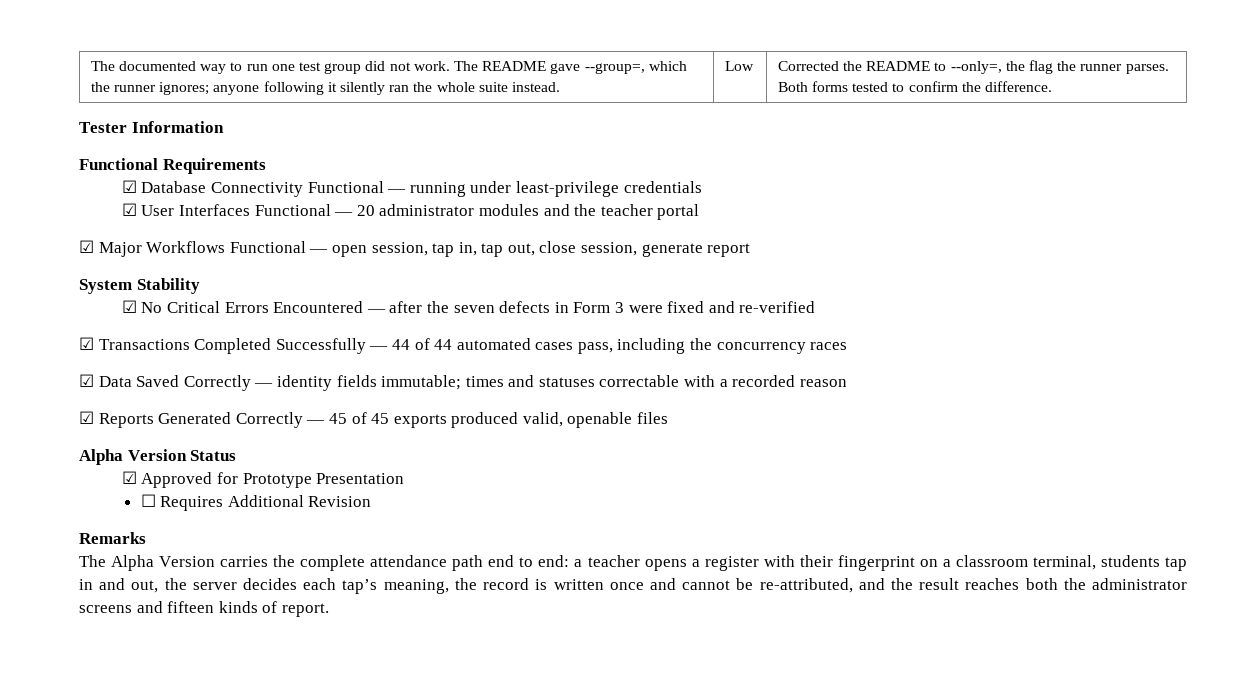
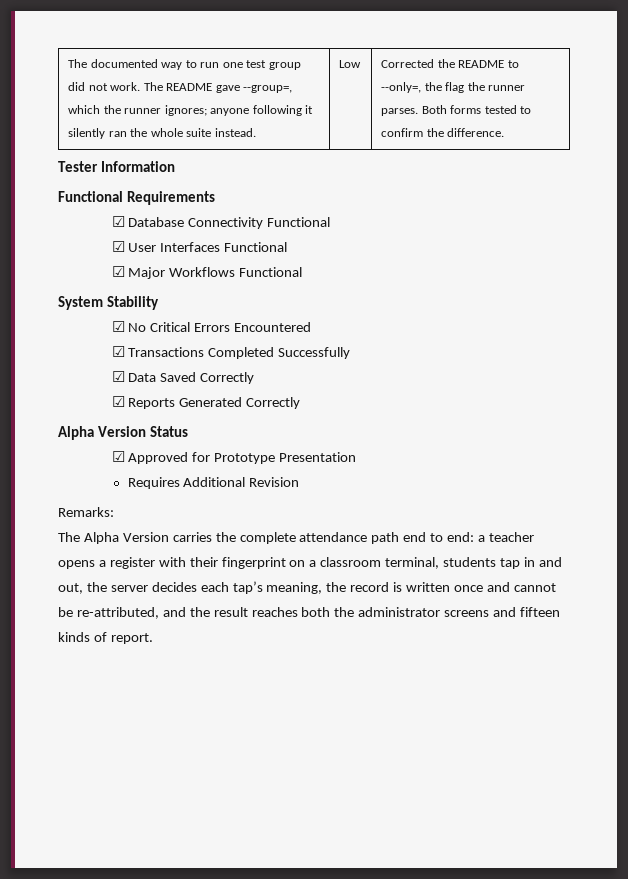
[387,181,702,197] — running under least-privilege credentials -> (331, 222) none
[334,204,700,220] [79,240,751,257] — 20 administrator modules and the teacher portal // ☑ Major Workflows Functional — open session, tap in, tap out, close session, generate report -> [111,266,303,279] // ☑ Major Workflows Functional
[366,301,816,313] [79,337,848,354] [79,374,847,391] [79,411,669,428] — after the seven defects in Form 3 were fixed and re-verified // ☑ Transactions Completed Successfully — 44 of 44 automated cases pass, including the concurrency races // ☑ Data Saved Correctly — identity fields immutable; times and statuses correctable with a recorded reason // ☑ Reports Generated Correctly — 45 of 45 exports produced valid, openable files -> [111,346,351,359] [111,371,255,384] [111,396,301,409] // ☑ Transactions Completed Successfully // ☑ Data Saved Correctly // ☑ Reports Generated Correctly
[140,494,156,507] ☐ -> (357, 457) none
[79,532,146,544] Remarks -> [58,507,114,517] Remarks:

